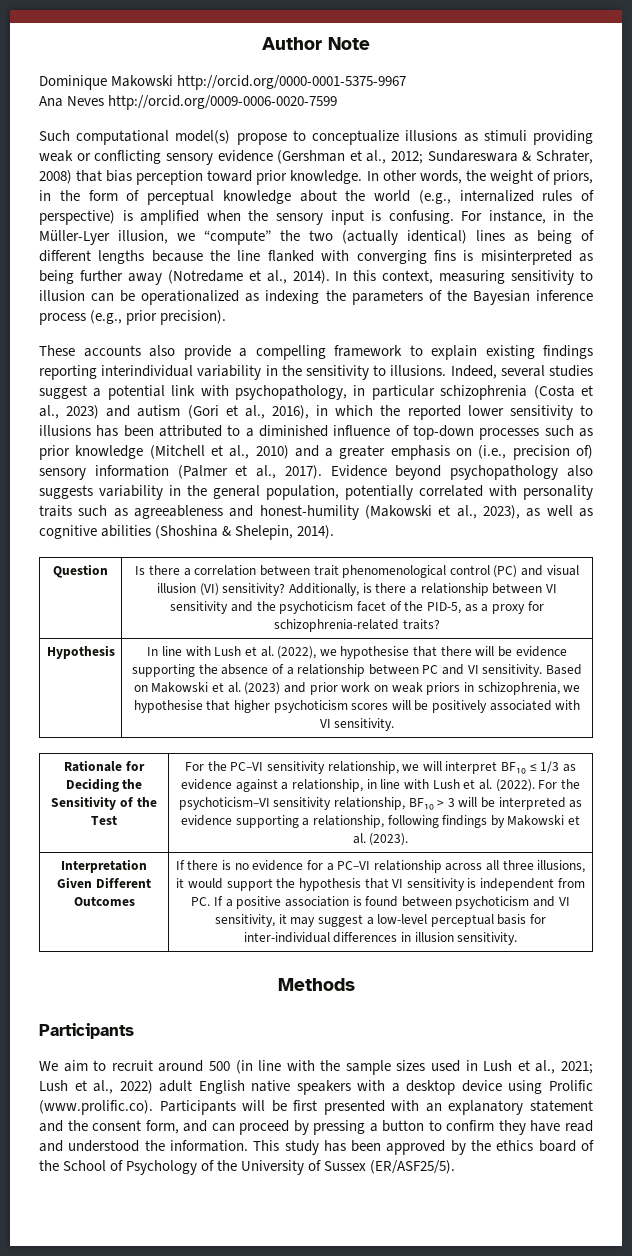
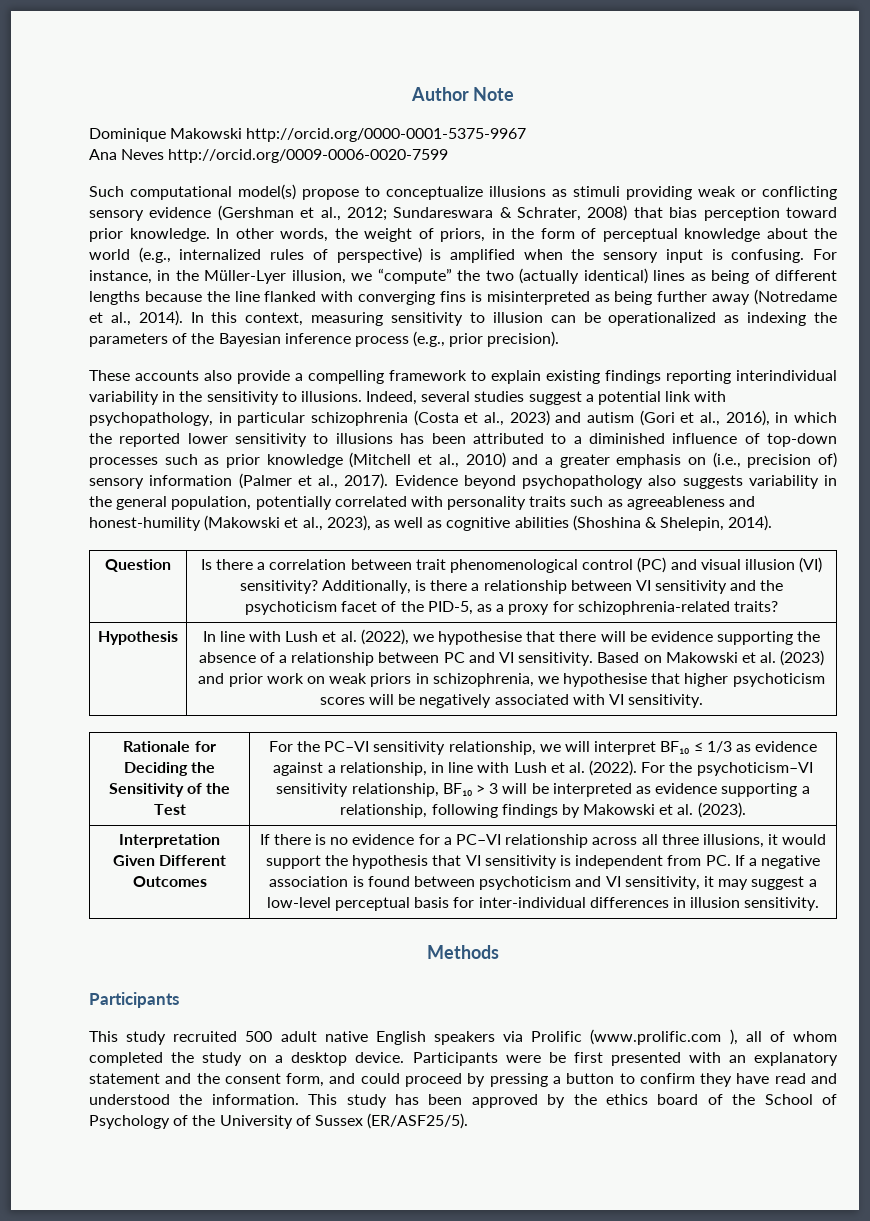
[432,700,488,713] positively -> [419,694,492,708] negatively
[236,896,282,909] positive -> [761,855,821,869] negative
[39,1060,593,1075] [39,1080,594,1095] [39,1100,266,1115] We aim to recruit around 500 (in line with the sample sizes used in Lush et al., 2021; Lush et al., 2022) adult English native speakers with a desktop device using Prolific (www.prolific.co). Participants will -> [89,1029,837,1045] [89,1052,541,1066] This study recruited 500 adult native English speakers via Prolific (www.prolific.com ), all of whom completed the study on a desktop device. Participants were
[211,1123,235,1132] can -> [360,1073,400,1084] could

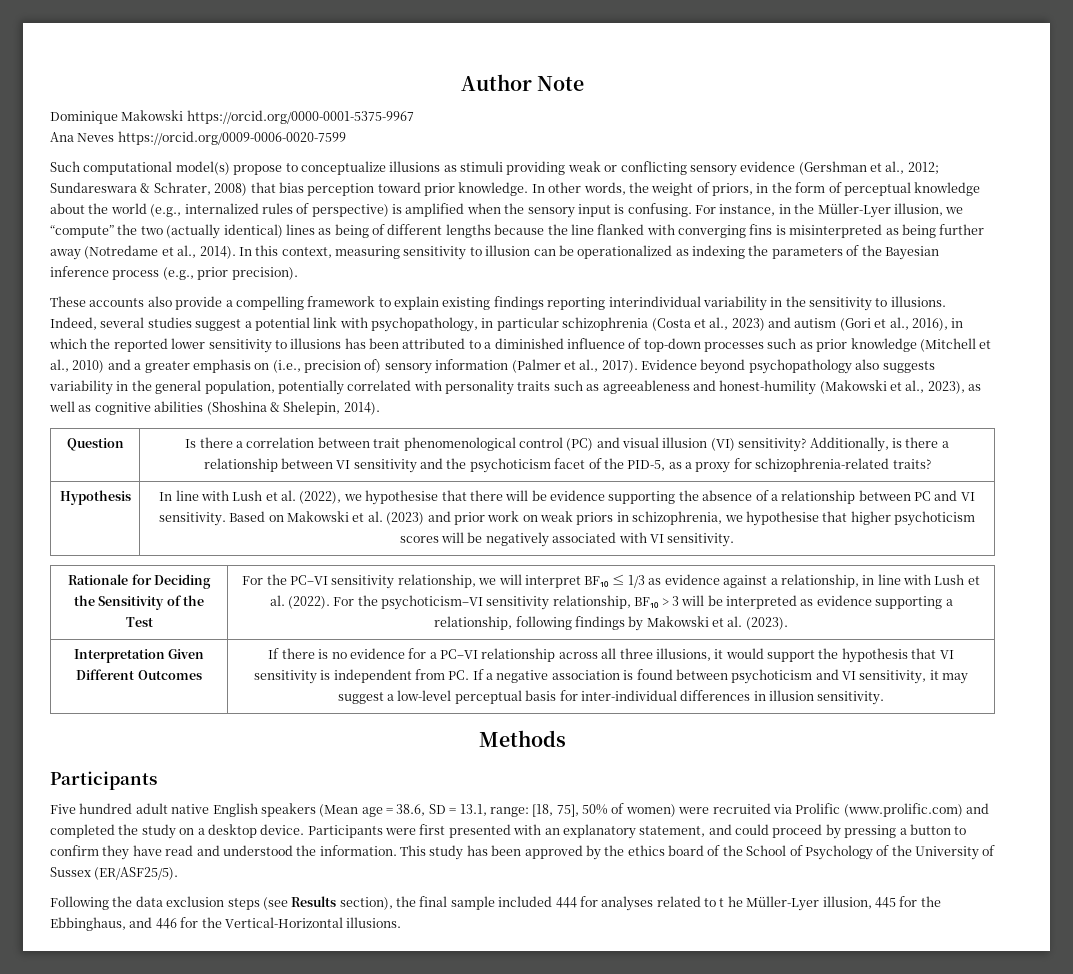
[246,128,527,142] http://orcid.org/0000-0001-5375-9967 -> [186,110,414,124] https://orcid.org/0000-0001-5375-9967
[168,149,449,163] http://orcid.org/0009-0006-0020-7599 -> [117,131,346,145] https://orcid.org/0009-0006-0020-7599
[89,1029,837,1045] This study recruited 500 adult native English speakers via Prolific (www.prolific.com ), all of whom -> [50,803,989,817] Five hundred adult native English speakers (Mean age = 38.6, SD = 13.1, range: [18, 75], 50% of women) were recruited via Prolific (www.prolific.com) and
[548,1052,566,1063] be -> (416, 831) none
[89,1073,325,1087] statement and the consent form, -> [639,826,706,837] statement,
(469, 1121) none -> [50,896,941,911] [50,917,402,931] // Following the data exclusion steps (see Results section), the final sample included 444 for analyses related to t he Müller-Lyer illusion, 445 for the Ebbinghaus, and 446 for the Vertical-Horizontal illusions.

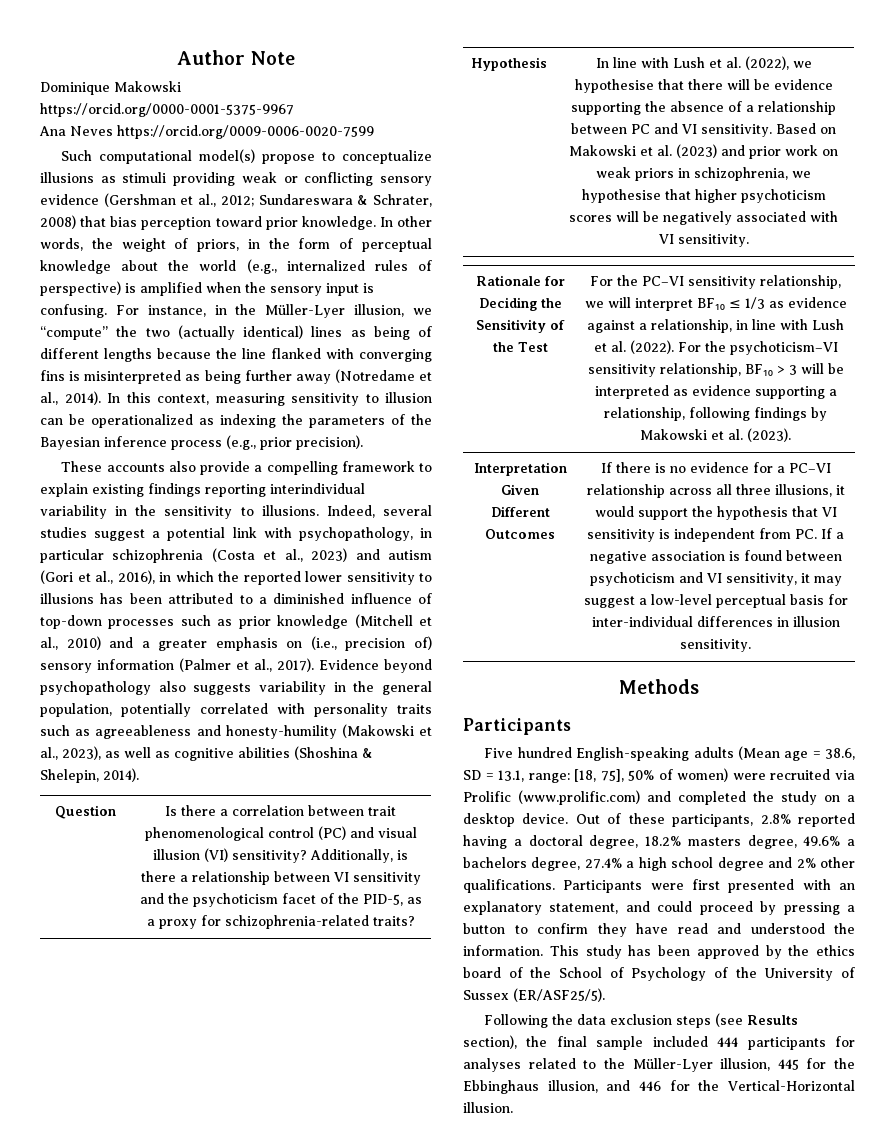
[719,380,817,395] honest-humility -> [225,725,337,739] honesty-humility
[135,803,316,817] adult native English speakers -> [576,747,734,761] English-speaking adults
(305, 829) none -> [575,813,855,827] [463,835,855,849] [463,857,856,871] [463,879,555,893] Out of these participants, 2.8% reported having a doctoral degree, 18.2% masters degree, 49.6% a bachelors degree, 27.4% a high school degree and 2% other qualifications.
(577, 902) none -> [747,1037,826,1050] participants
[719,896,743,907] t he -> [603,1058,625,1069] the
[50,917,126,931] Ebbinghaus, -> [463,1080,598,1094] Ebbinghaus illusion,
[346,917,402,928] illusions. -> [463,1102,513,1113] illusion.

